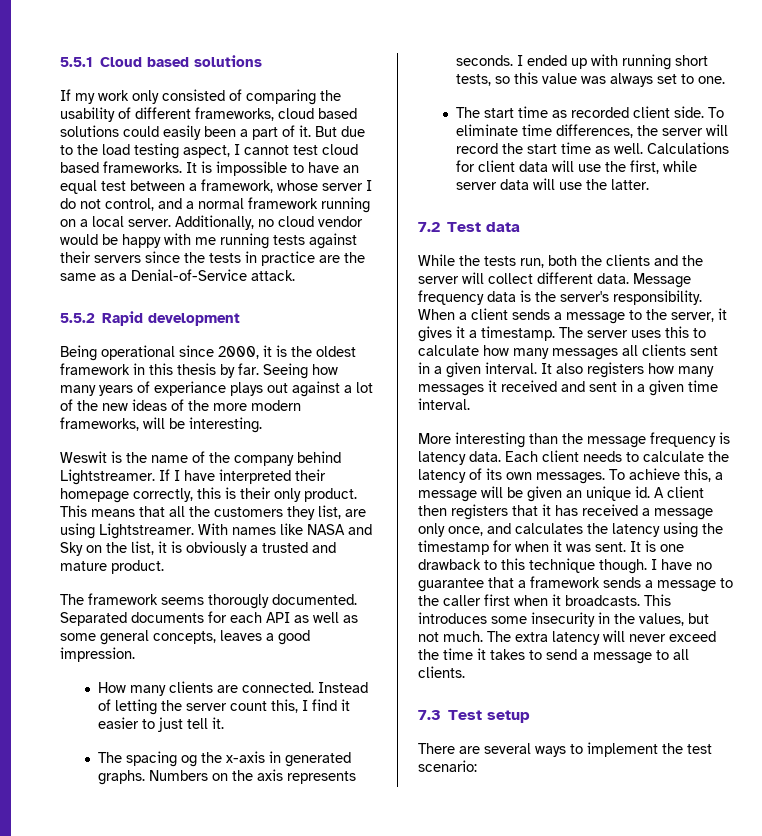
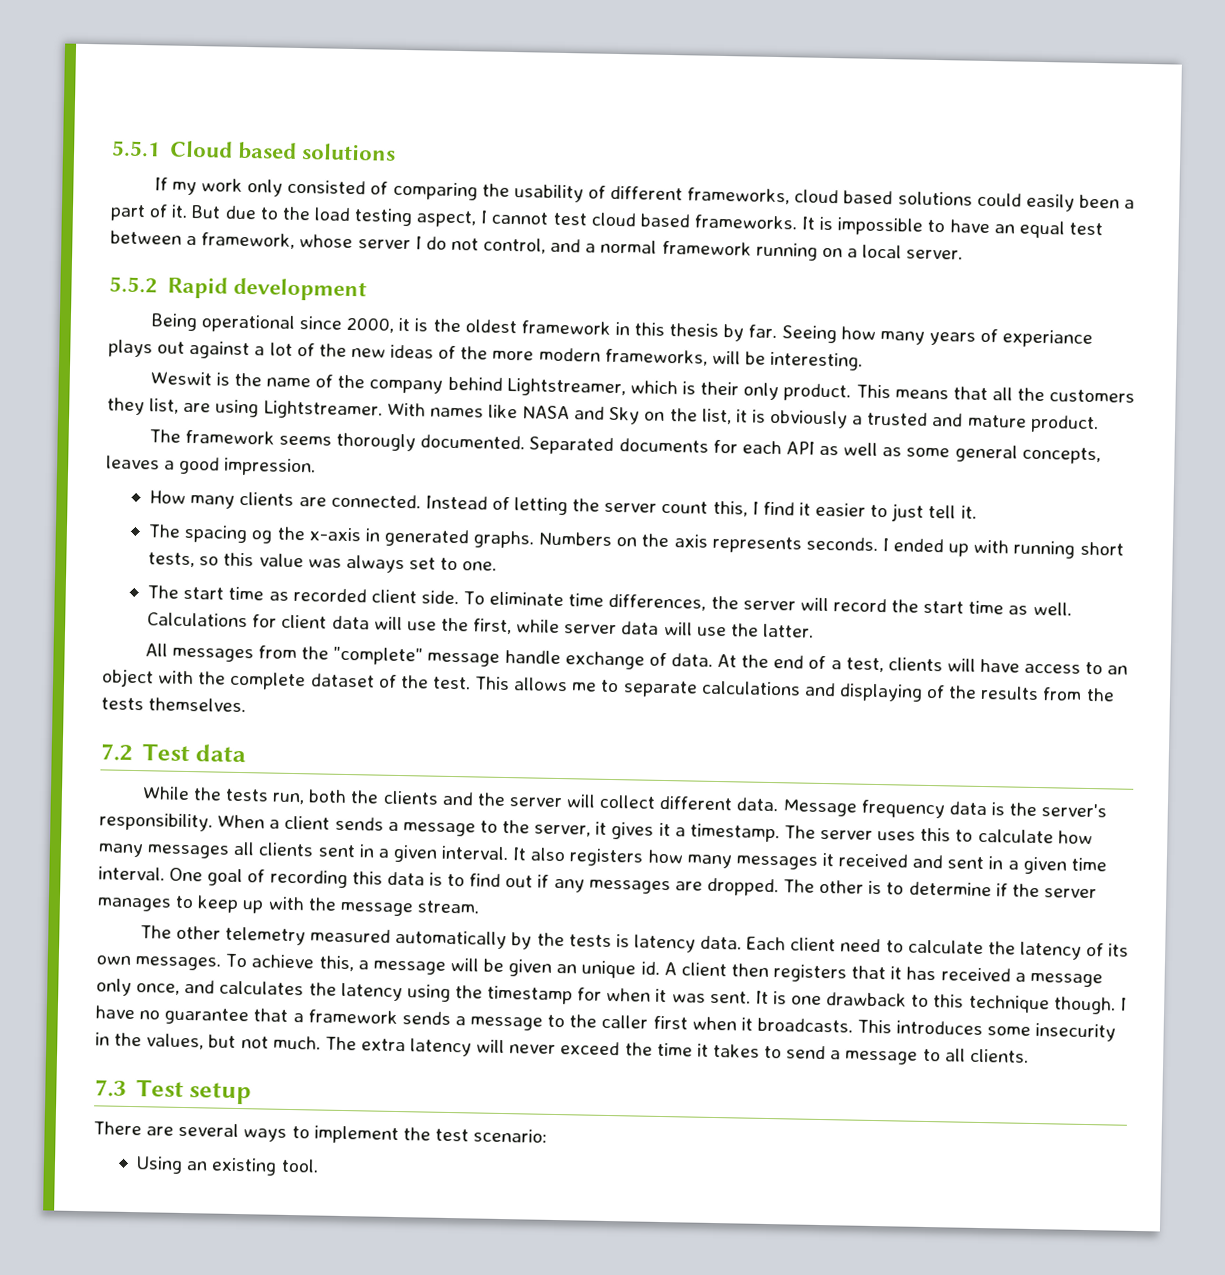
[175,215,363,230] [60,233,357,249] [60,251,365,266] [60,269,295,281] Additionally, no cloud vendor would be happy with me running tests against their servers since the tests in practice are the same as a Denial-of-Service attack. -> (964, 254) none
[60,469,326,485] [60,487,221,503] Lightstreamer. If I have interpreted their homepage correctly, this -> [506,377,678,398] Lightstreamer, which
(650, 184) none -> [144,643,1129,675] [101,668,1115,702] [101,697,247,713] // All messages from the "complete" message handle exchange of data. At the end of a test, clients will have access to an object with the complete dataset of the test. This allows me to separate calculations and displaying of the results from the tests themselves.
[418,432,716,448] // More interesting than the message frequency -> [169,867,1097,899] [97,895,479,917] [139,925,612,950] One goal of recording this data is to find out if any messages are dropped. The other is to determine if the server manages to keep up with the message stream. // The other telemetry measured automatically by the tests
[583,451,622,462] needs -> [840,938,882,953] need
(477, 766) none -> [136,1156,319,1176] // Using an existing tool.

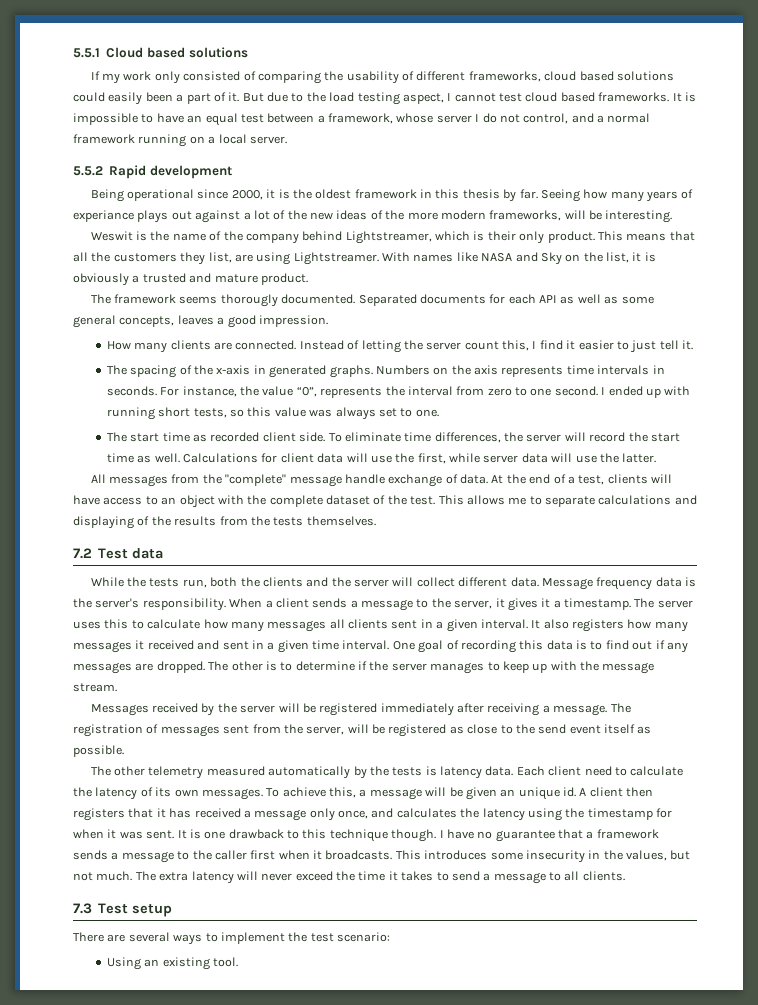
[251,530,273,544] og -> [179,365,192,375] of
[805,536,878,551] seconds. -> [566,365,665,375] [106,386,598,398] time intervals in seconds. For instance, the value “0”, represents the interval from zero to one second.
(479, 907) none -> [90,703,631,716] [73,724,652,737] [73,745,124,757] // Messages received by the server will be registered immediately after receiving a message. The registration of messages sent from the server, will be registered as close to the send event itself as possible.

